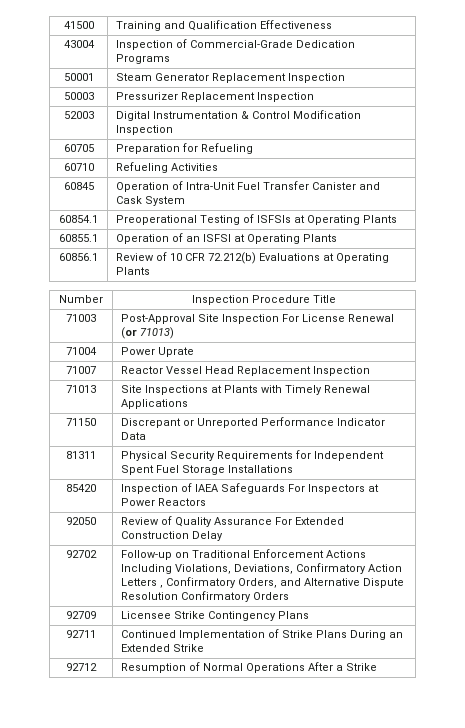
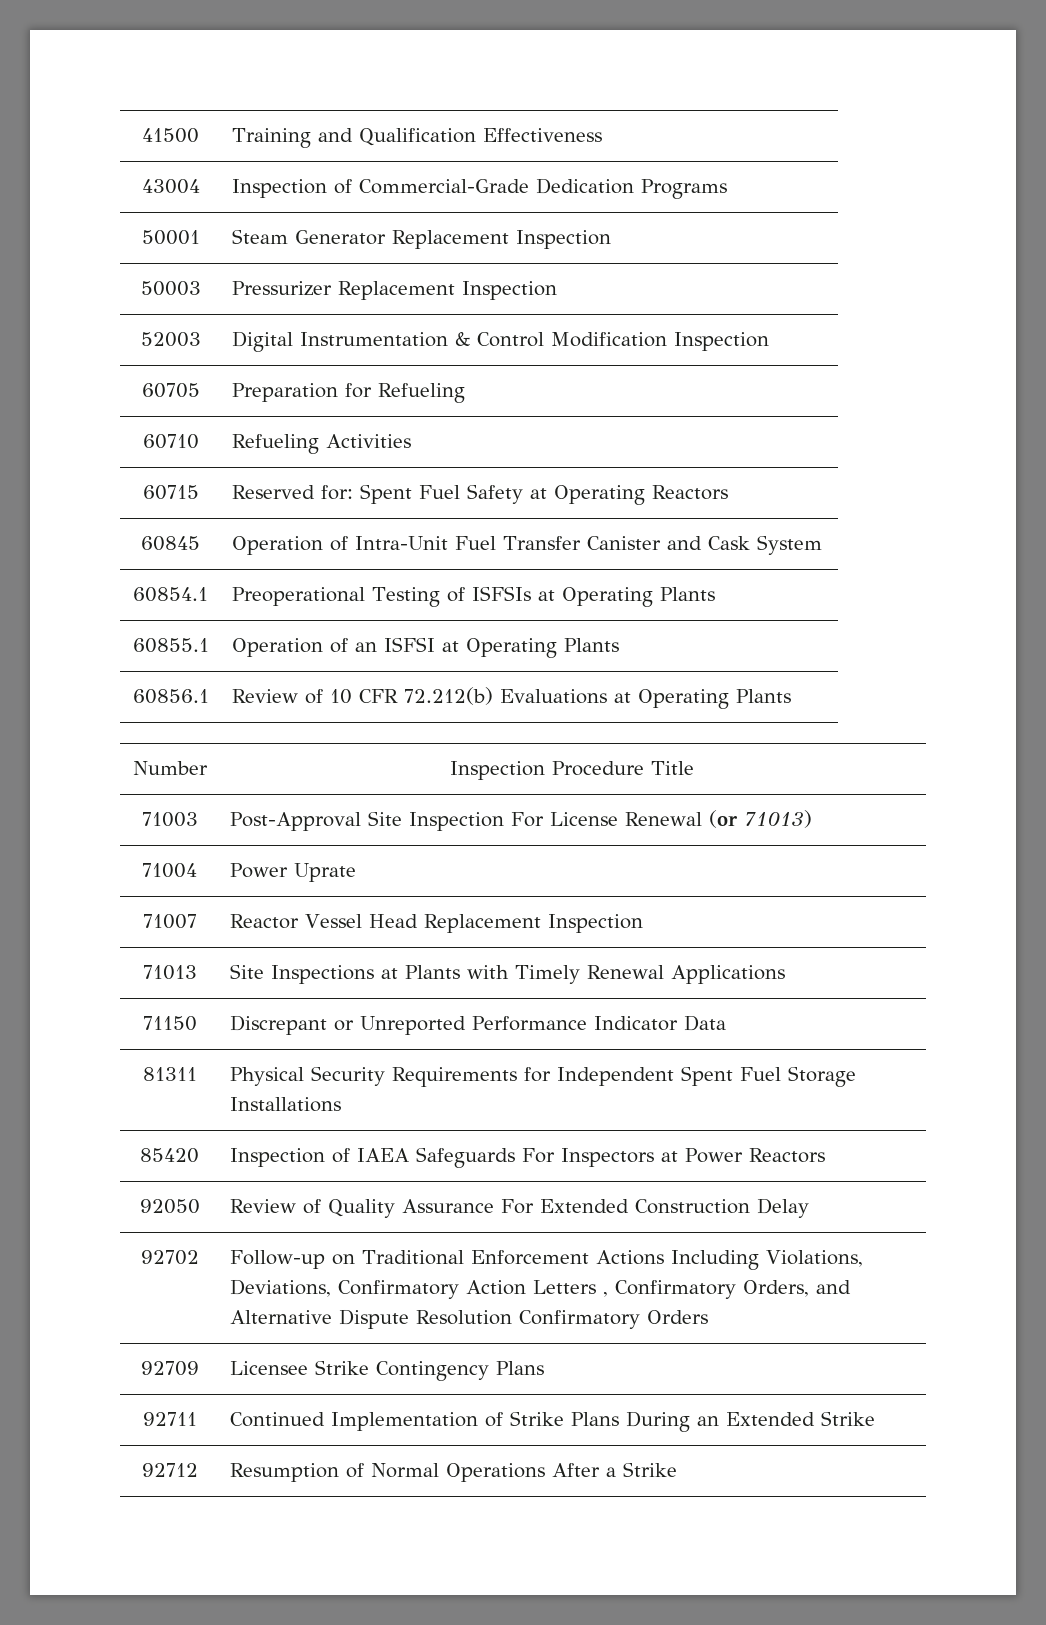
(219, 167) none -> [142,485,199,500] [231,484,728,505] // 60715 | Reserved for: Spent Fuel Safety at Operating Reactors

